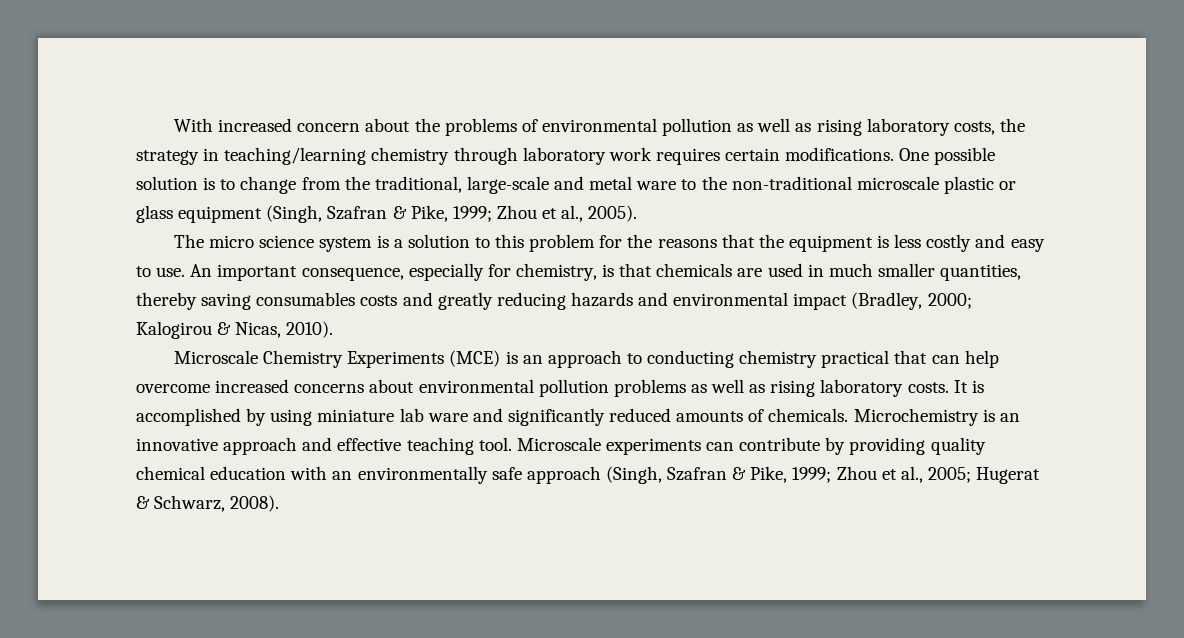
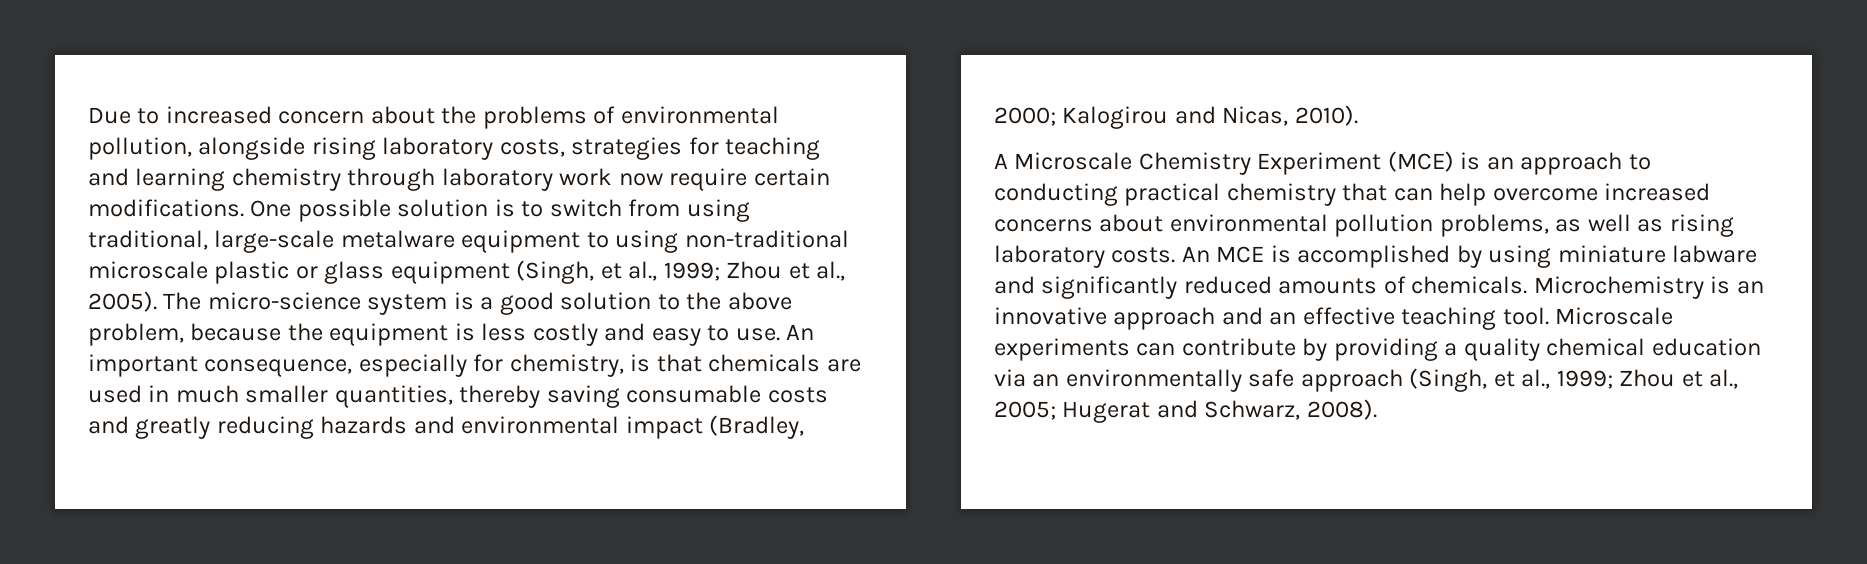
[174,118,214,132] With -> [88,107,160,124] Due to
[662,118,1025,136] [136,147,367,165] pollution as well as rising laboratory costs, the strategy in teaching/learning -> [88,137,821,160] [88,168,226,191] pollution, alongside rising laboratory costs, strategies for teaching and learning
[655,148,720,165] requires -> [618,168,748,191] now require
[240,176,727,194] change from the traditional, large-scale and metal ware to the -> [549,199,750,222] [88,230,679,253] switch from using traditional, large-scale metalware equipment to using
[327,205,448,222] Szafran & Pike, -> [600,261,658,281] et al.,
[174,234,315,248] // The micro science -> [163,292,361,310] The micro-science
(403, 243) none -> [499,292,554,315] good
[495,234,755,252] this problem for the reasons that -> [686,292,792,310] [88,323,282,346] the above problem, because
[256,292,356,306] consumables -> [626,385,762,403] consumable
[217,322,232,335] & -> [1174,106,1216,124] and
(334, 329) none -> [994,153,1008,169] A
[347,351,445,368] Experiments -> [1257,152,1382,175] Experiment
[739,350,890,368] chemistry practical -> [1124,183,1336,206] practical chemistry
[613,379,686,397] problems -> [1439,214,1549,237] problems,
[953,380,968,393] It -> [1181,246,1265,263] An MCE
[399,408,468,422] lab ware -> [1672,245,1758,263] labware
(333, 444) none -> [1269,312,1297,325] an
(926, 446) none -> [1444,343,1458,356] a
[290,466,328,480] with -> [994,369,1026,387] via
[667,466,788,483] Szafran & Pike, -> [1493,369,1551,389] et al.,
[136,496,150,509] & -> [1156,400,1198,418] and

